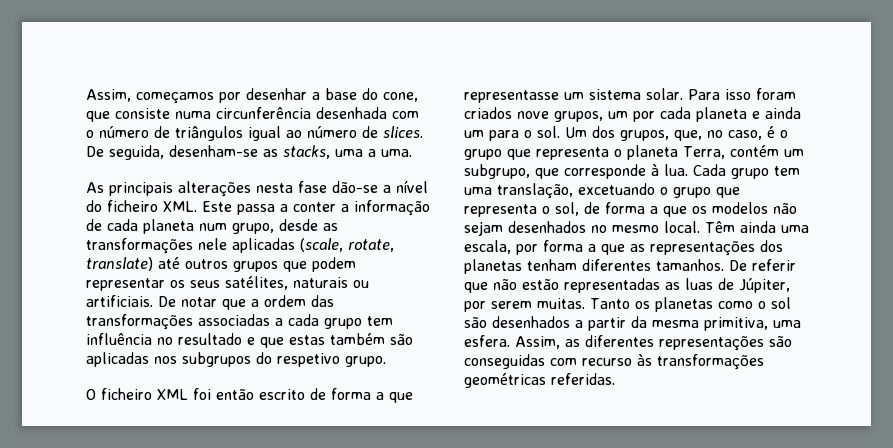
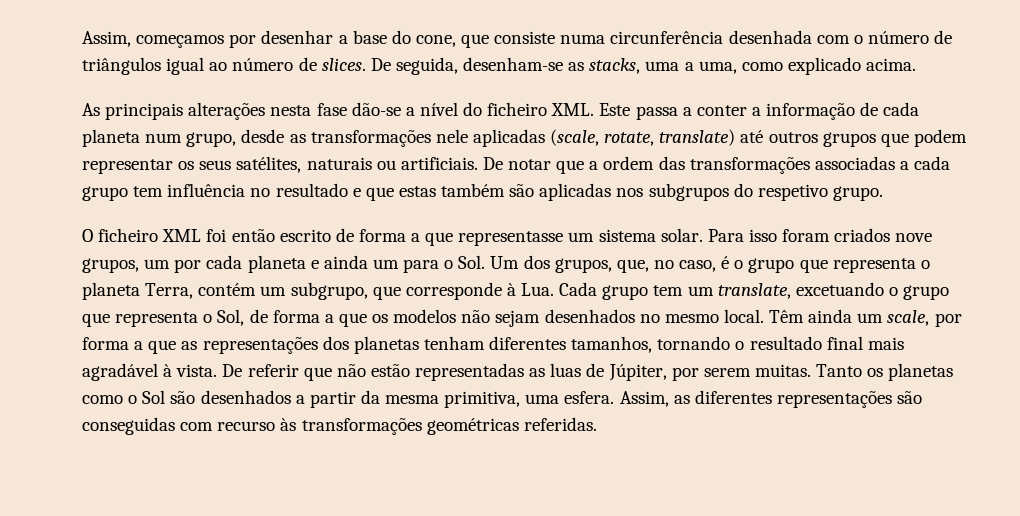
[381,149,412,157] uma. -> [698,57,917,75] uma, como explicado acima.
[537,126,560,138] sol. -> [458,255,486,269] Sol.
[664,164,688,176] lua. -> [521,283,555,296] Lua.
[464,183,573,199] uma translação, -> [687,283,791,299] um translate,
[555,202,579,216] sol, -> [217,309,245,326] Sol,
[780,225,809,233] [464,240,511,254] uma escala, -> [857,310,930,326] um scale,
[656,259,724,271] tamanhos. -> [571,336,904,353] [82,363,218,381] tamanhos, tornando o resultado final mais agradável à vista.
[770,297,791,309] sol -> [142,390,166,404] Sol

